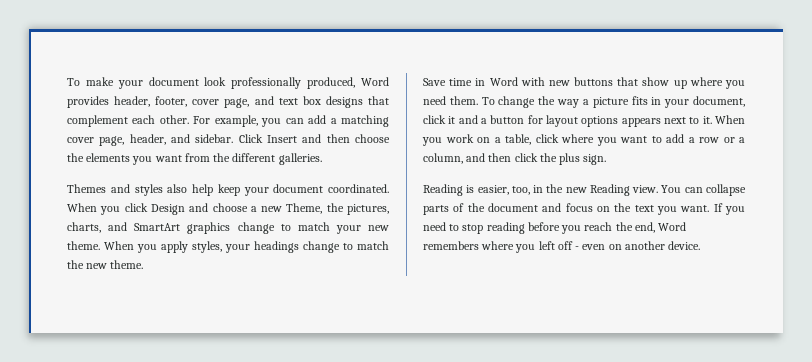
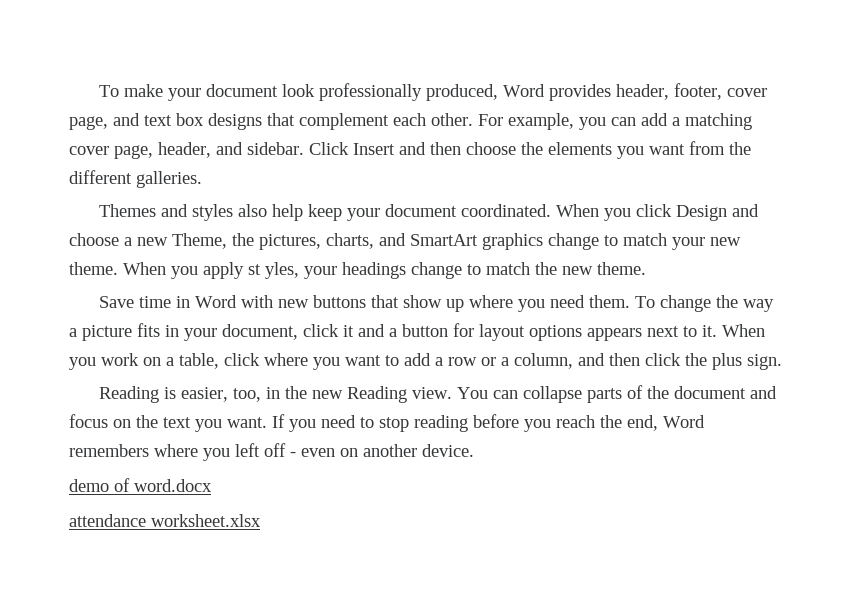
[192,241,222,253] styles, -> [248,262,299,279] st yles,
(701, 245) none -> [69,478,212,492] [69,514,261,527] // demo of word.docx // attendance worksheet.xlsx

